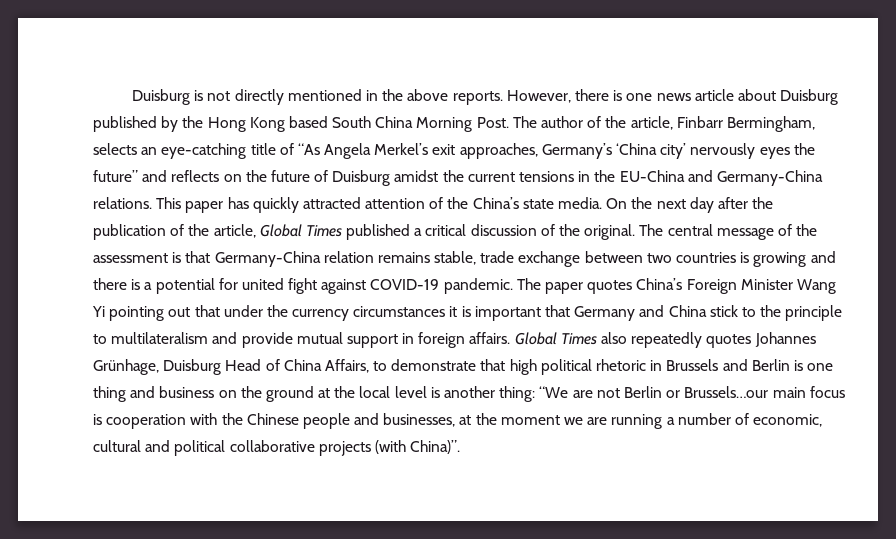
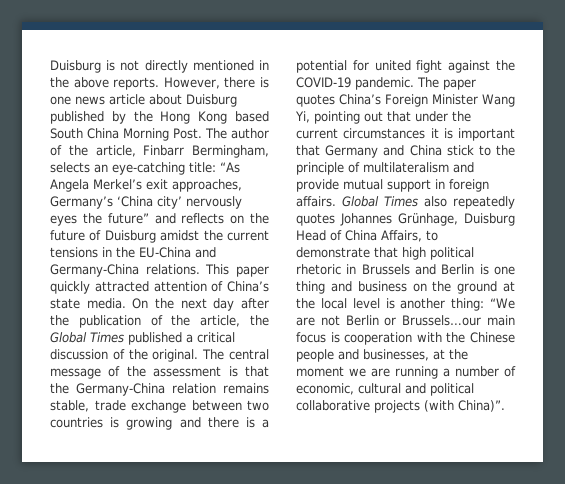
[250,143,294,155] title of -> [189,162,216,173] title:
[227,197,249,209] has -> (269, 271) none
[447,197,469,209] the -> (224, 286) none
(256, 231) none -> [250,315,269,326] the
(211, 257) none -> [50,383,69,394] the
(367, 286) none -> [496,60,515,71] the
[92,306,105,317] Yi -> [295,111,310,123] Yi,
[292,309,350,321] currency -> [296,128,338,139] current
[93,334,107,344] to -> [348,162,360,173] of

